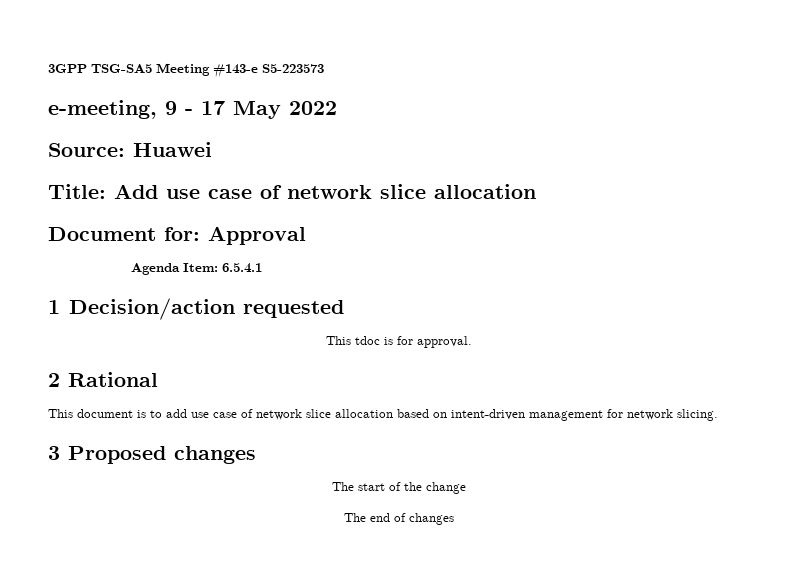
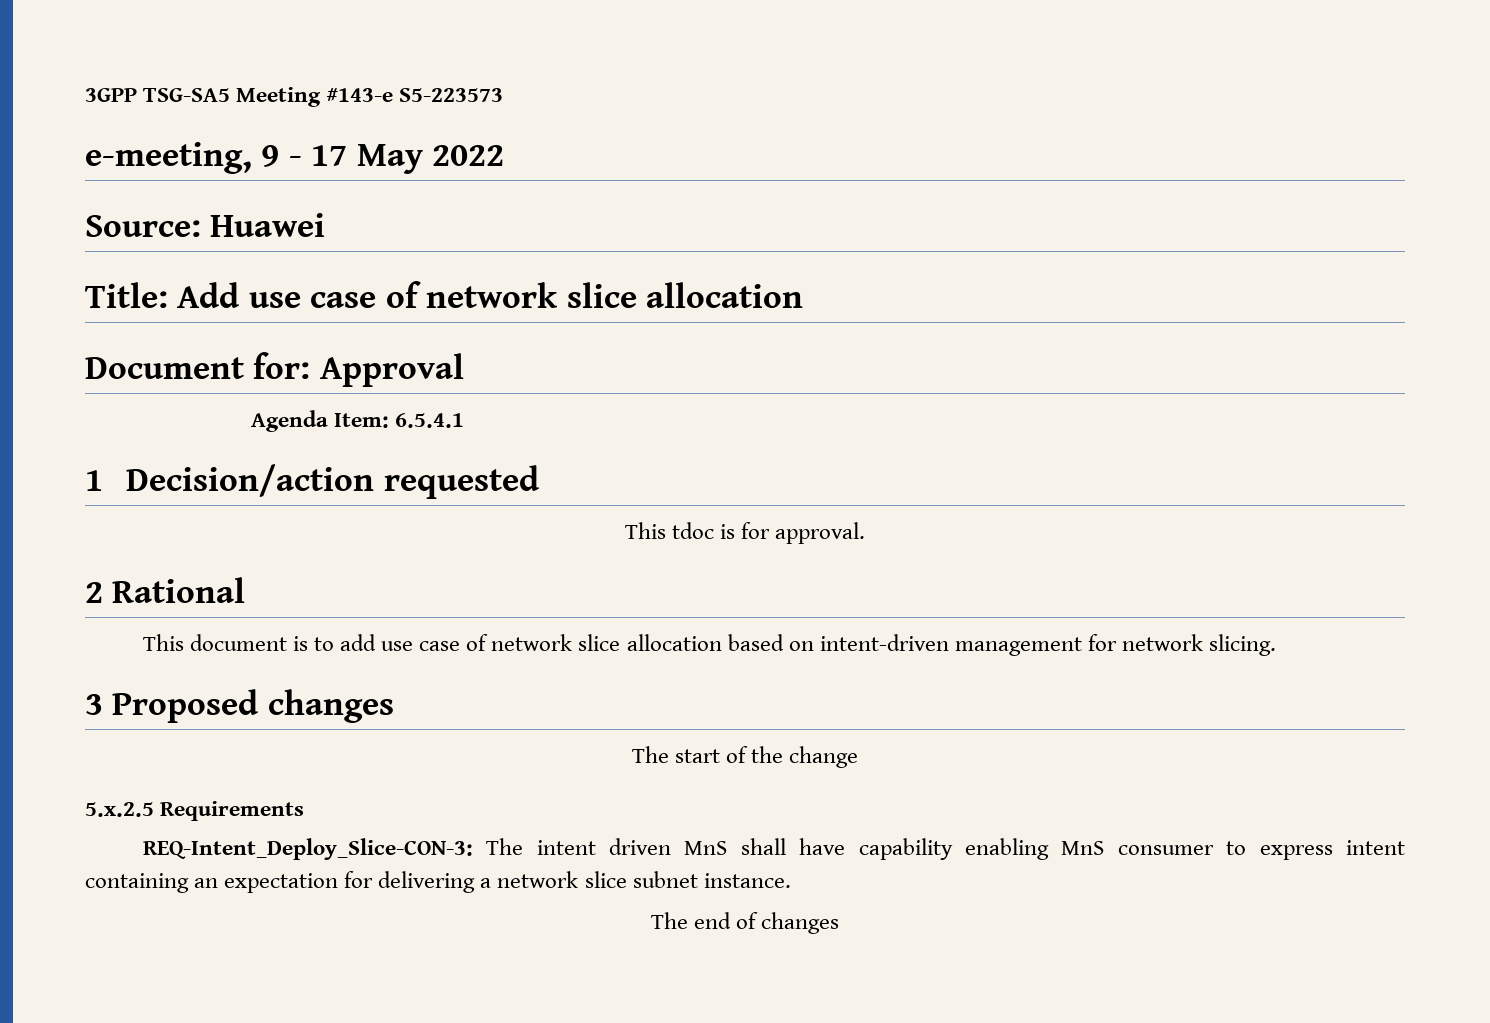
(466, 488) none -> [85,801,305,821] [142,838,1405,860] [85,871,791,893] // 5.x.2.5 Requirements // REQ-Intent_Deploy_Slice-CON-3: The intent driven MnS shall have capability enabling MnS consumer to express intent containing an expectation for delivering a network slice subnet instance.

